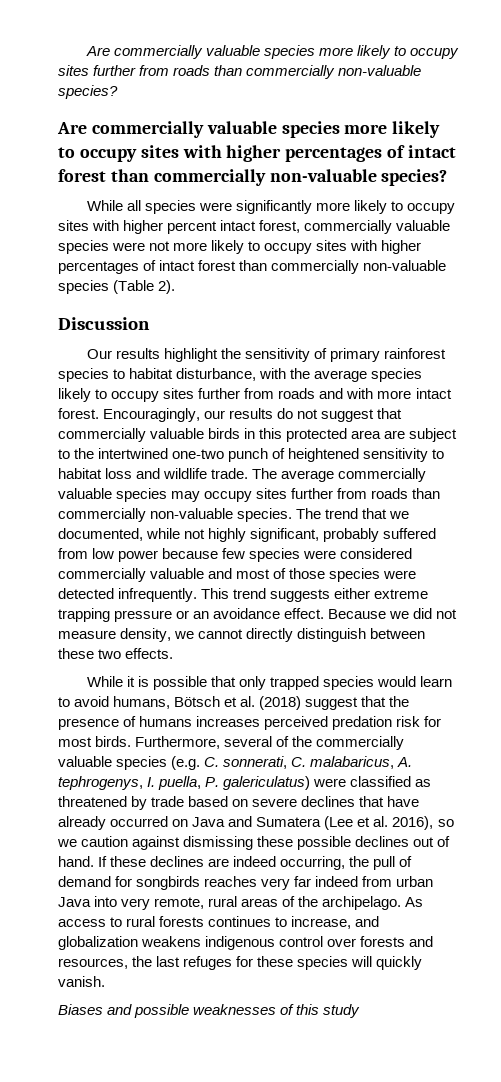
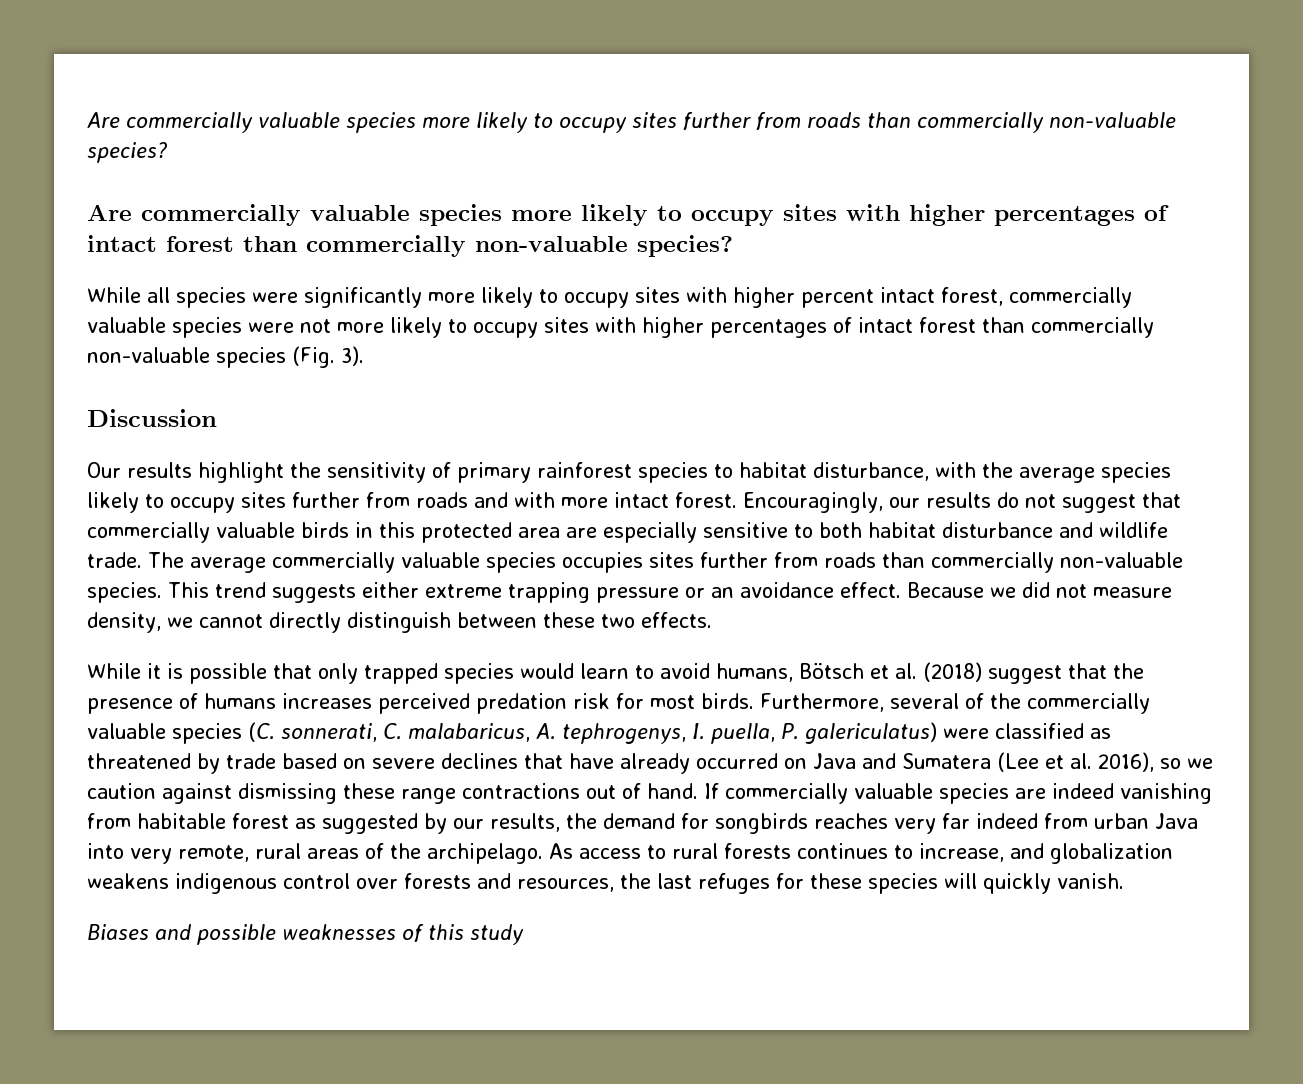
[113,280,176,294] (Table 2). -> [292,346,364,368] (Fig. 3).
[409,428,458,442] [58,448,445,462] [58,468,133,479] subject to the intertwined one-two punch of heightened sensitivity to habitat loss -> [603,522,1053,543] especially sensitive to both habitat disturbance
[171,491,253,502] may occupy -> [562,552,643,573] occupies
[296,508,410,519] [58,528,437,542] [58,548,413,562] [58,568,417,582] [58,588,198,602] The trend that we documented, while not highly significant, probably suffered from low power because few species were considered commercially valuable and most of those species were detected infrequently. -> (162, 592) none
[171,756,220,770] (e.g. C. -> [248,722,275,742] (C.
[297,836,410,850] possible declines -> [401,783,580,804] range contractions
[110,856,413,870] these declines are indeed occurring, the pull of -> [725,783,1212,804] [87,813,597,834] commercially valuable species are indeed vanishing from habitable forest as suggested by our results, the

